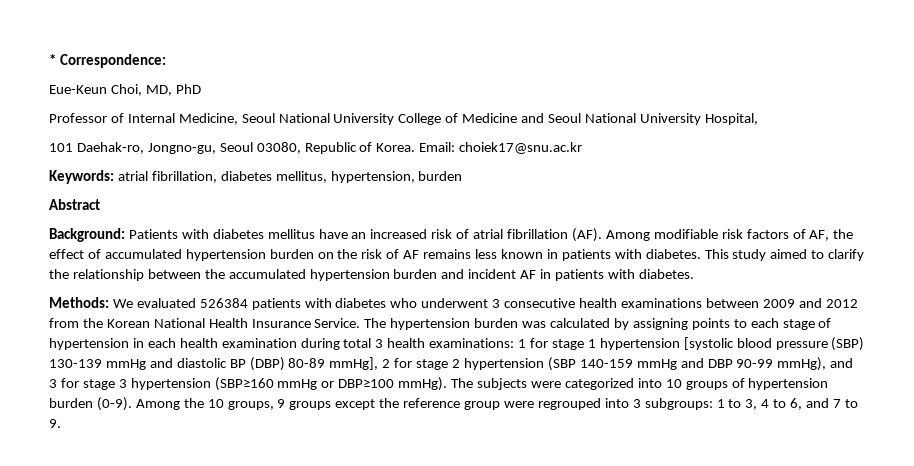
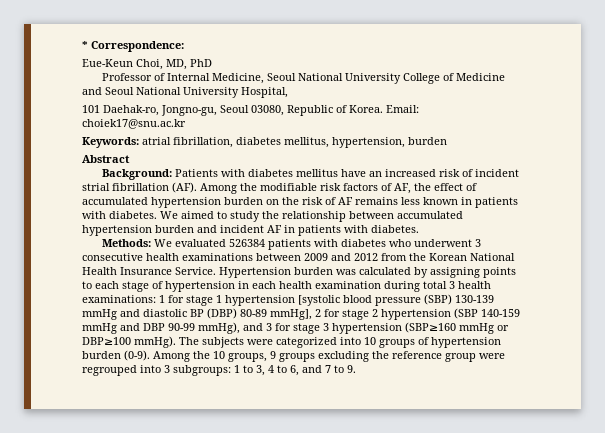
[473,229,504,239] atrial -> [475,169,520,177] [82,183,110,191] incident strial
(650, 235) none -> [240,183,257,191] the
[704,249,767,261] This study -> [160,211,178,219] We
[828,249,865,261] clarify -> [230,211,260,222] study
[204,269,225,279] the -> (394, 215) none
[364,318,471,330] The hypertension -> [219,267,291,278] Hypertension
[335,399,376,410] except -> [318,351,369,362] excluding

